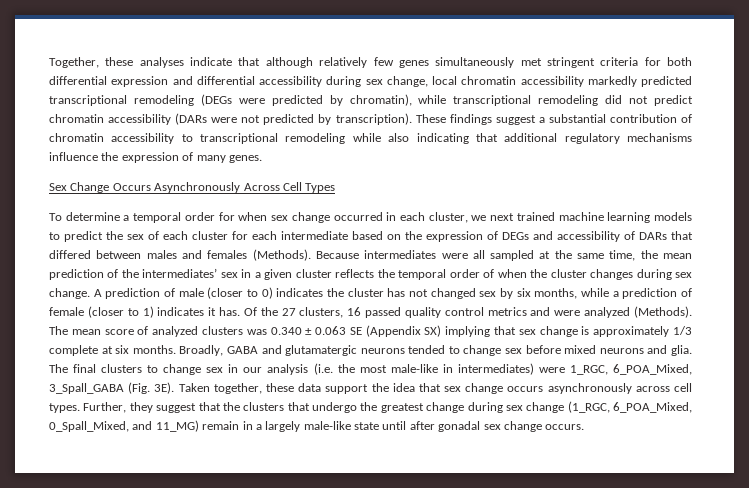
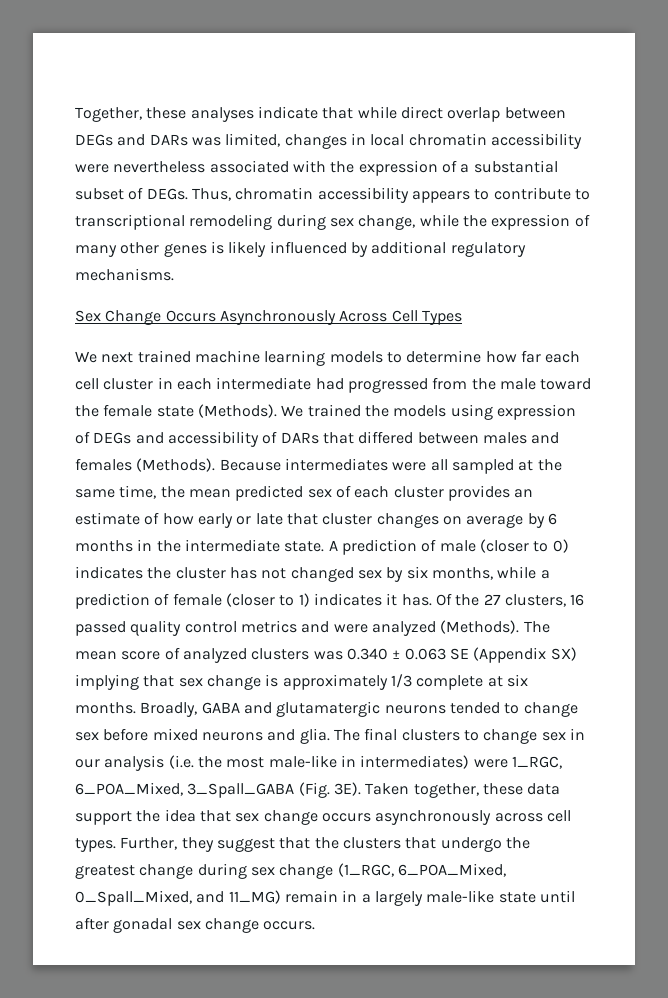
[265,57,692,68] [49,76,692,87] [49,94,693,106] [49,113,692,125] [49,133,693,144] [49,152,262,163] although relatively few genes simultaneously met stringent criteria for both differential expression and differential accessibility during sex change, local chromatin accessibility markedly predicted transcriptional remodeling (DEGs were predicted by chromatin), while transcriptional remodeling did not predict chromatin accessibility (DARs were not predicted by transcription). These findings suggest a substantial contribution of chromatin accessibility to transcriptional remodeling while also indicating that additional regulatory mechanisms influence the expression of many genes. -> [357,106,566,122] [75,133,582,149] [75,160,558,176] [75,187,590,203] [75,214,590,230] [75,241,526,257] [75,268,174,281] while direct overlap between DEGs and DARs was limited, changes in local chromatin accessibility were nevertheless associated with the expression of a substantial subset of DEGs. Thus, chromatin accessibility appears to contribute to transcriptional remodeling during sex change, while the expression of many other genes is likely influenced by additional regulatory mechanisms.
[49,212,487,223] To determine a temporal order for when sex change occurred in each cluster, we -> [75,351,97,363] We
[64,231,422,242] predict the sex of each cluster for each intermediate based on the -> [406,350,581,363] [75,377,592,393] [75,404,493,420] determine how far each cell cluster in each intermediate had progressed from the male toward the female state (Methods). We trained the models using
[49,268,693,280] [49,288,90,299] prediction of the intermediates’ sex in a given cluster reflects the temporal order of when the cluster changes during sex change. -> [235,485,534,501] [75,512,557,528] [75,539,325,552] predicted sex of each cluster provides an estimate of how early or late that cluster changes on average by 6 months in the intermediate state.

